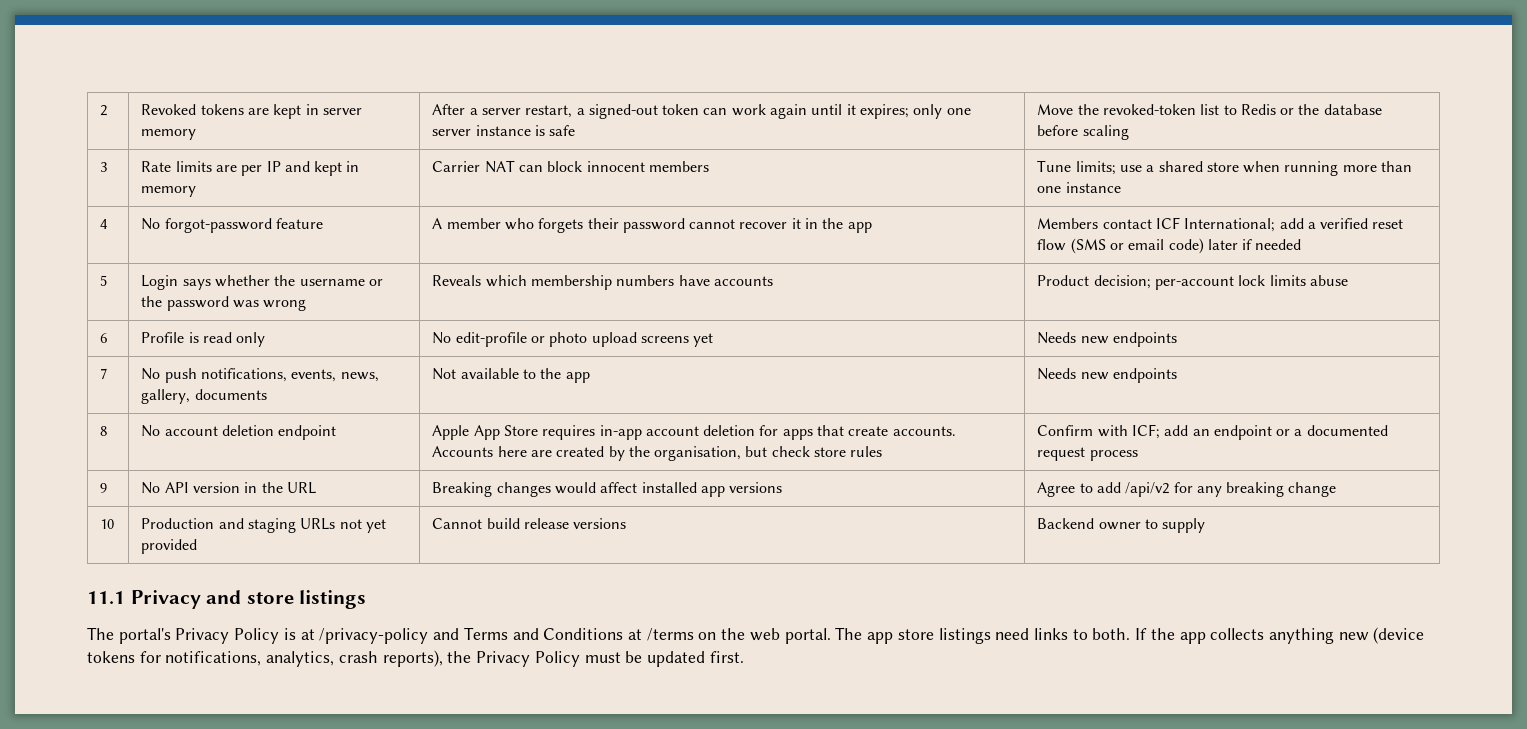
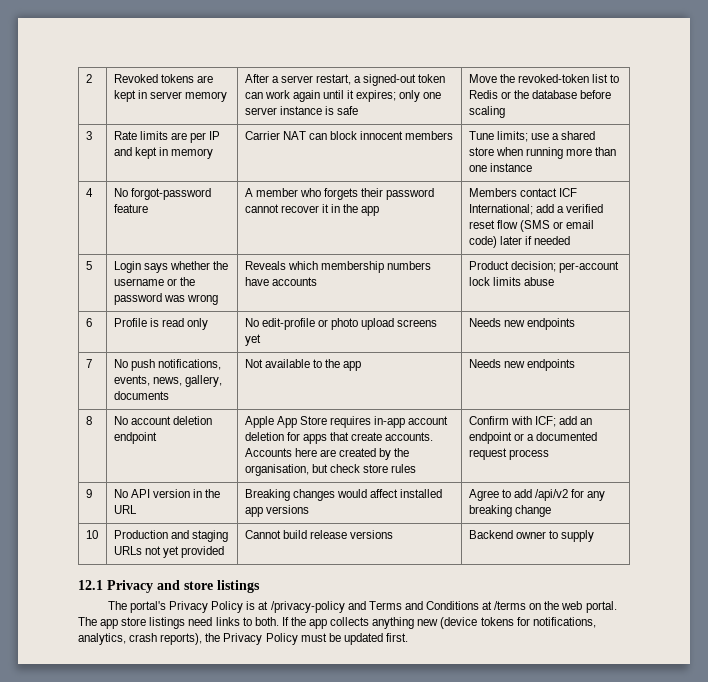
[87,591,125,604] 11.1 -> [78,580,103,590] 12.1

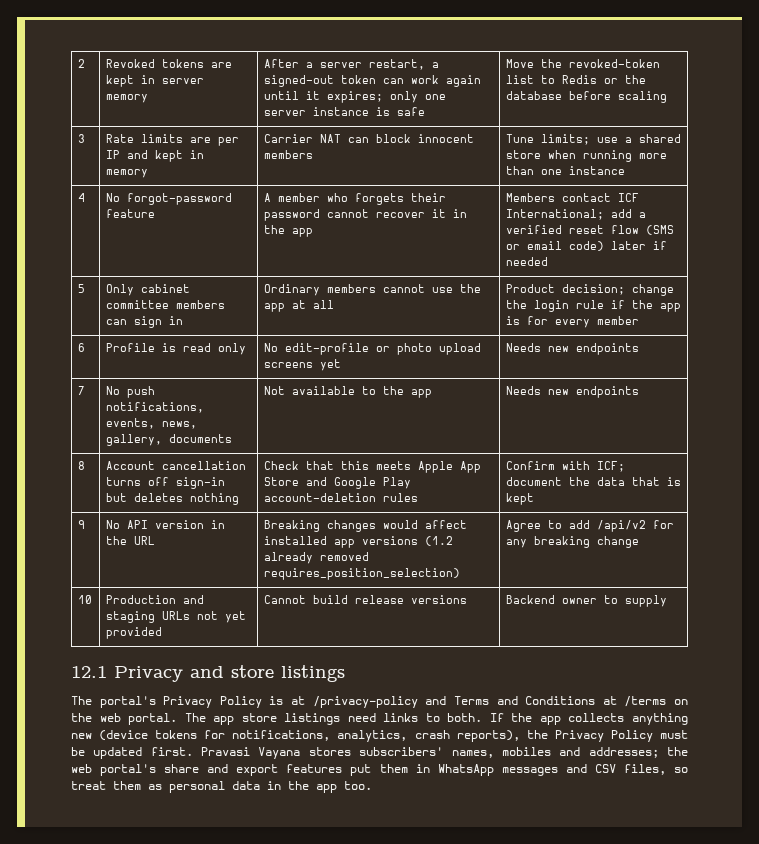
[113,261,228,273] [113,277,195,286] [113,293,218,305] [244,261,431,273] [244,277,317,286] [468,261,619,273] [468,277,554,286] Login says whether the username or the password was wrong | Reveals which membership numbers have accounts | Product decision; per-account lock limits abuse -> [105,284,190,296] [105,300,225,309] [105,316,183,328] [263,284,481,296] [263,300,334,312] [505,284,674,296] [505,300,681,312] [505,316,639,328] Only cabinet committee members can sign in | Ordinary members cannot use the app at all | Product decision; change the login rule if the app is for every member
[113,416,212,425] [113,432,157,444] [244,416,449,428] [244,432,434,444] [244,448,410,460] [244,464,417,476] [468,416,593,427] [468,432,597,444] [468,448,549,460] No account deletion endpoint | Apple App Store requires in-app account deletion for apps that create accounts. Accounts here are created by the organisation, but check store rules | Confirm with ICF; add an endpoint or a documented request process -> [105,461,246,470] [105,477,225,489] [105,493,239,505] [263,461,481,473] [263,477,411,489] [263,493,418,502] [505,461,625,472] [505,477,681,486] [505,493,534,505] Account cancellation turns off sign-in but deletes nothing | Check that this meets Apple App Store and Google Play account-deletion rules | Confirm with ICF; document the data that is kept
(309, 509) none -> [424,536,453,546] [263,552,369,564] [263,568,460,580] (1.2 already removed requires_position_selection)
(408, 637) none -> [201,747,689,759] [71,764,688,776] [71,781,372,793] Pravasi Vayana stores subscribers' names, mobiles and addresses; the web portal's share and export features put them in WhatsApp messages and CSV files, so treat them as personal data in the app too.

